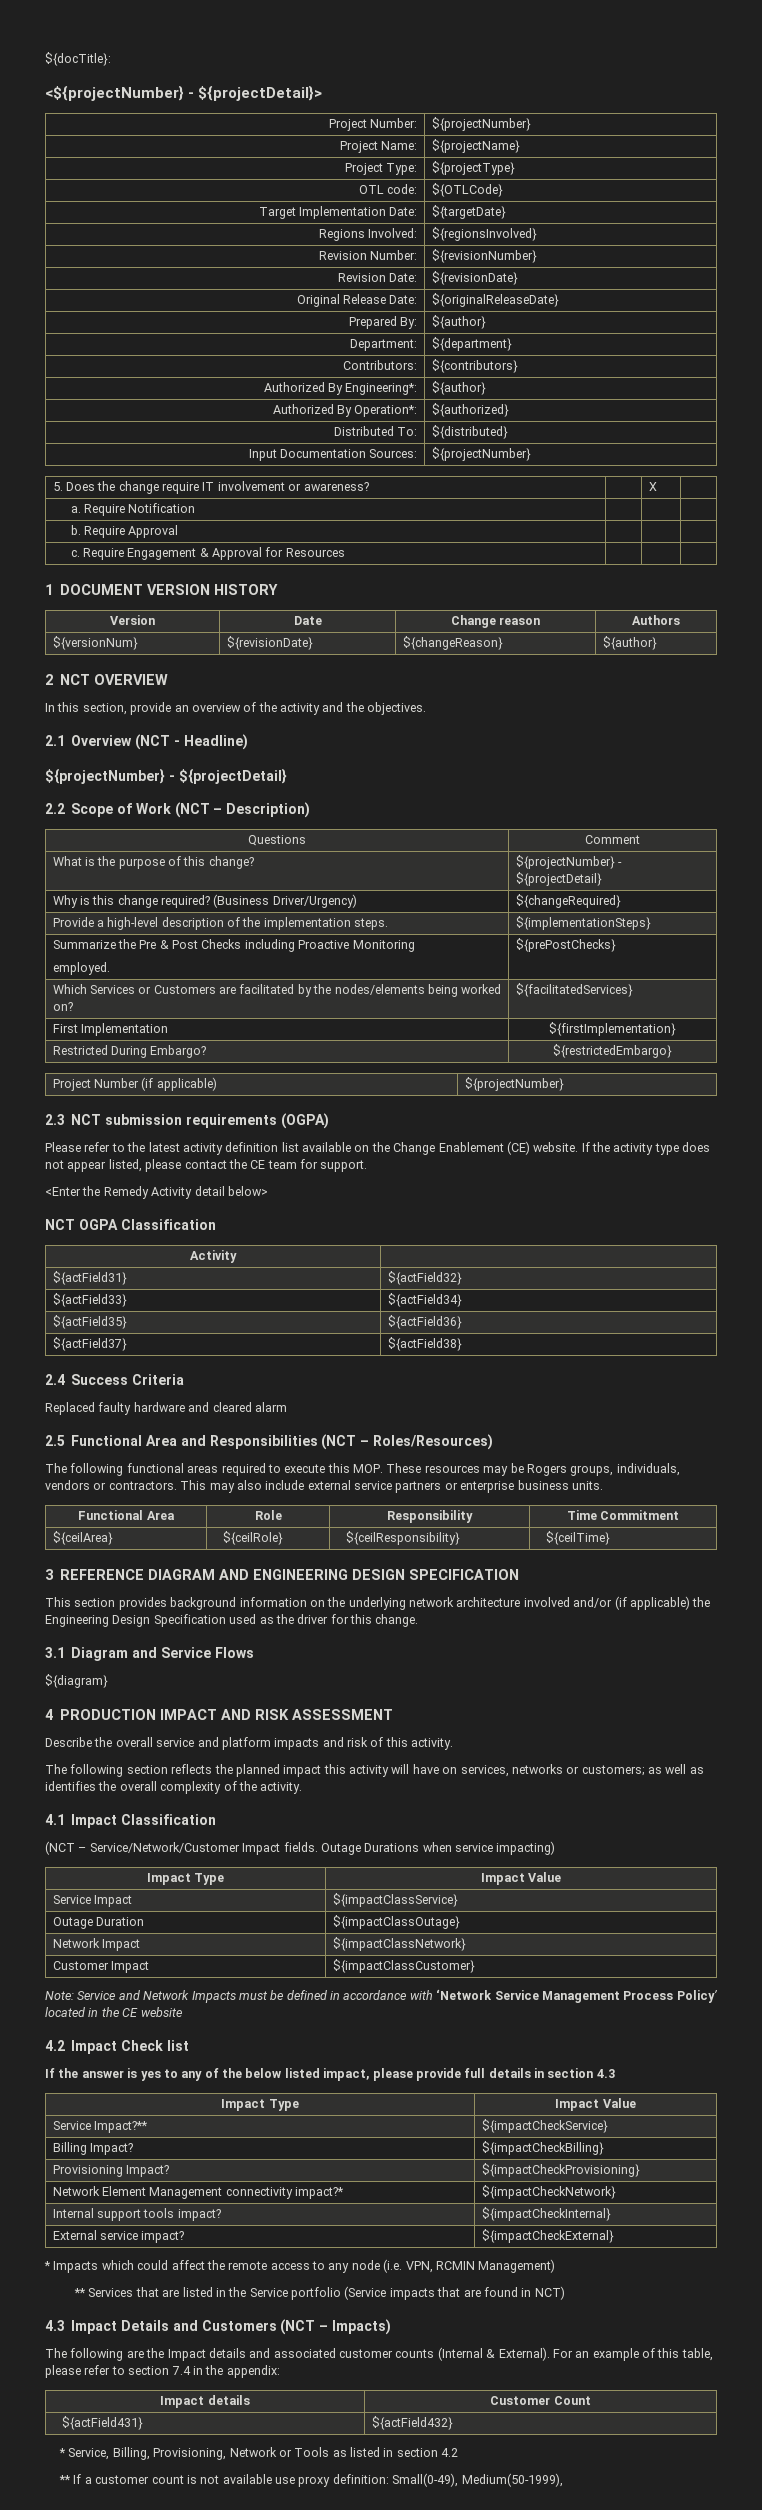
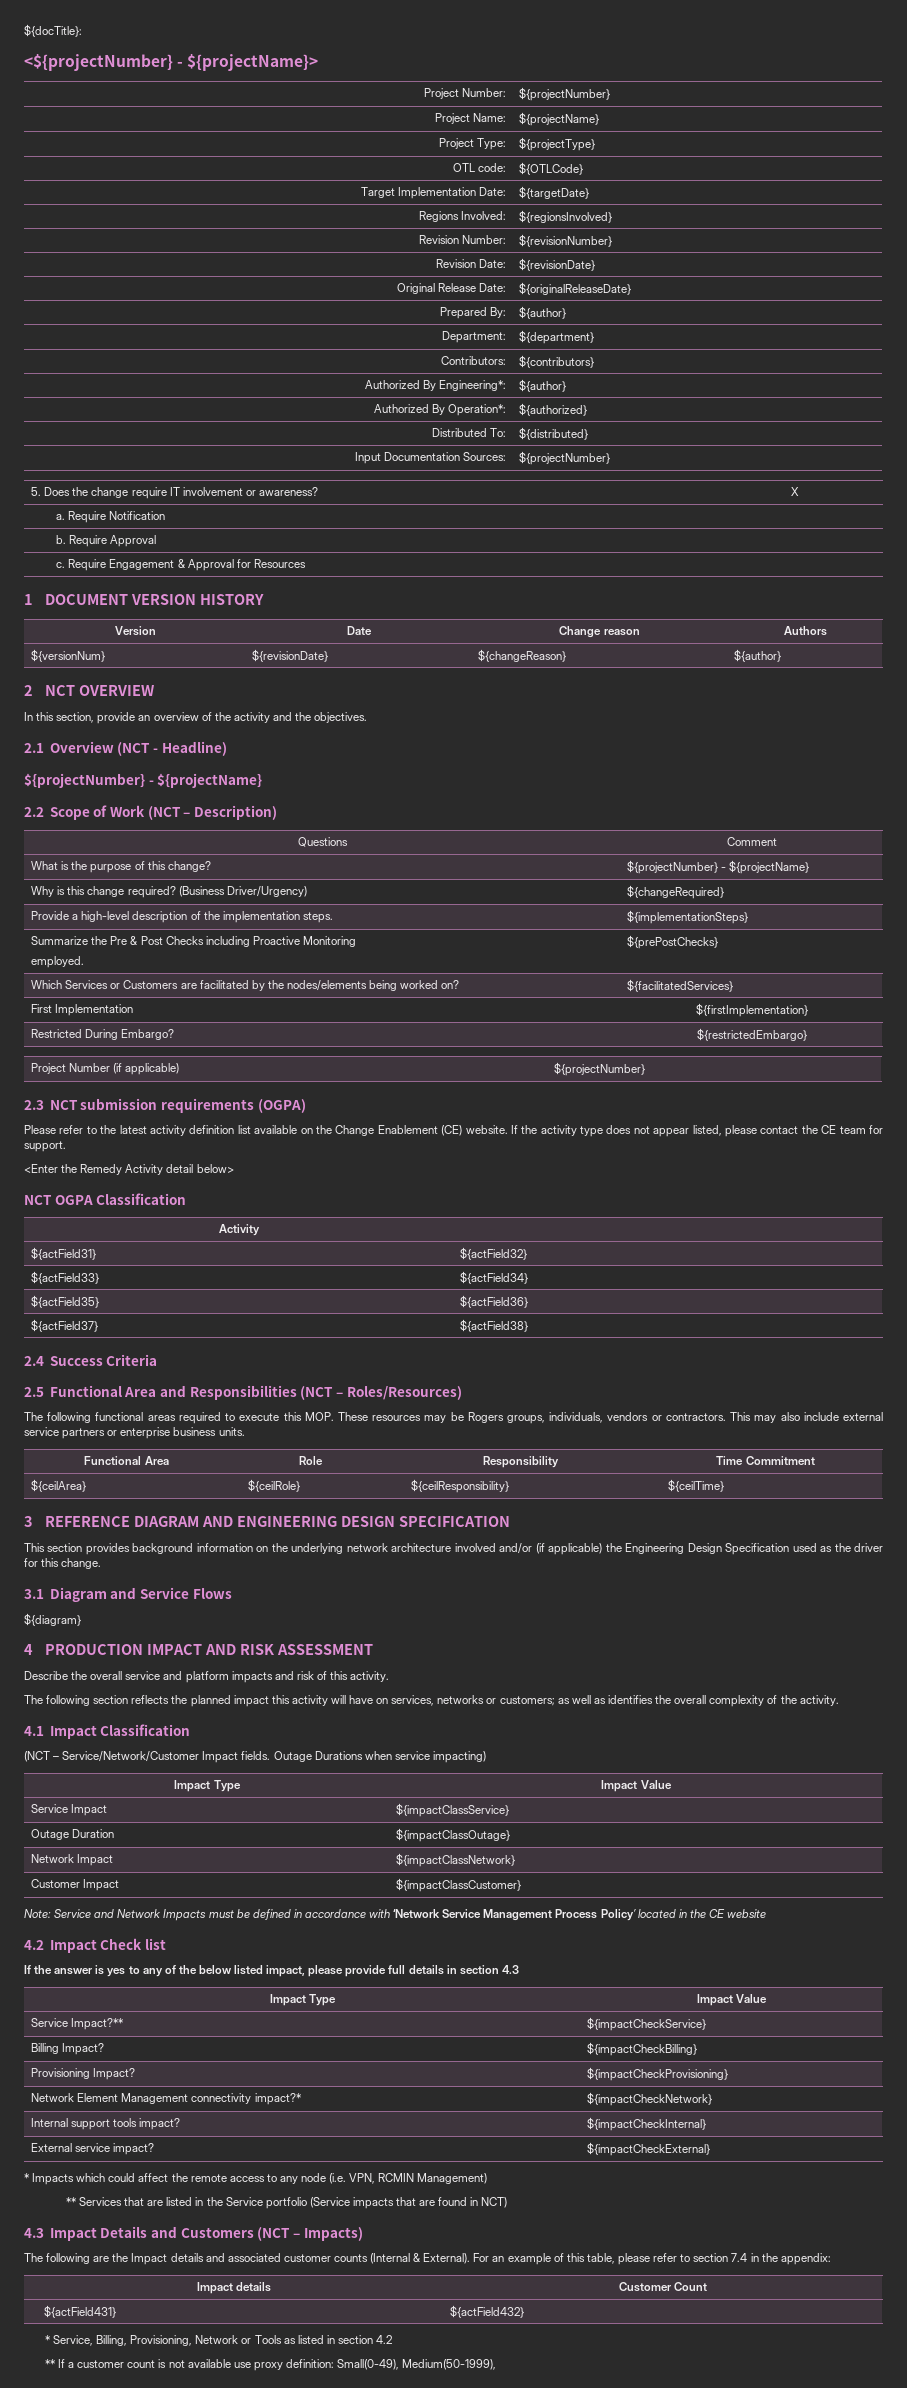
[198,85,323,101] ${projectDetail}> -> [187,54,319,71] ${projectName}>
[178,768,287,784] ${projectDetail} -> [157,773,263,788] ${projectName}
[515,872,602,886] ${projectDetail} -> [729,860,810,874] ${projectName}
[45,1402,287,1415] // Replaced faulty hardware and cleared alarm -> (158, 1360) none

